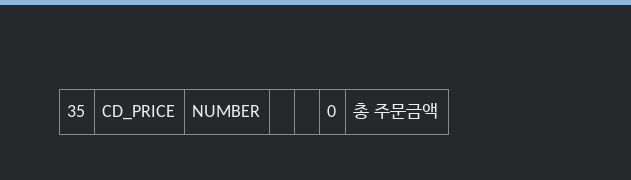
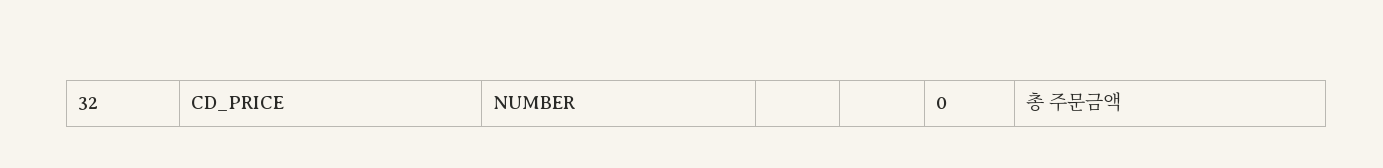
[67,105,86,117] 35 -> [77,97,98,110] 32

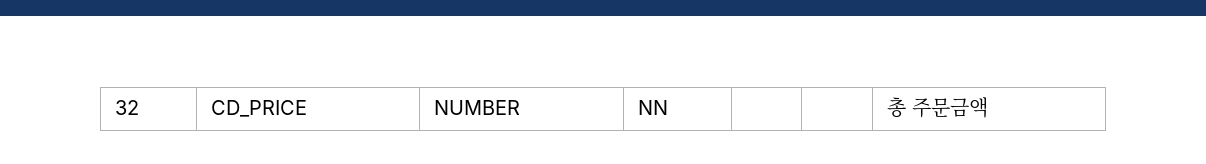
[935,97,947,109] | | 0 -> [638,100,669,115] NN | |

